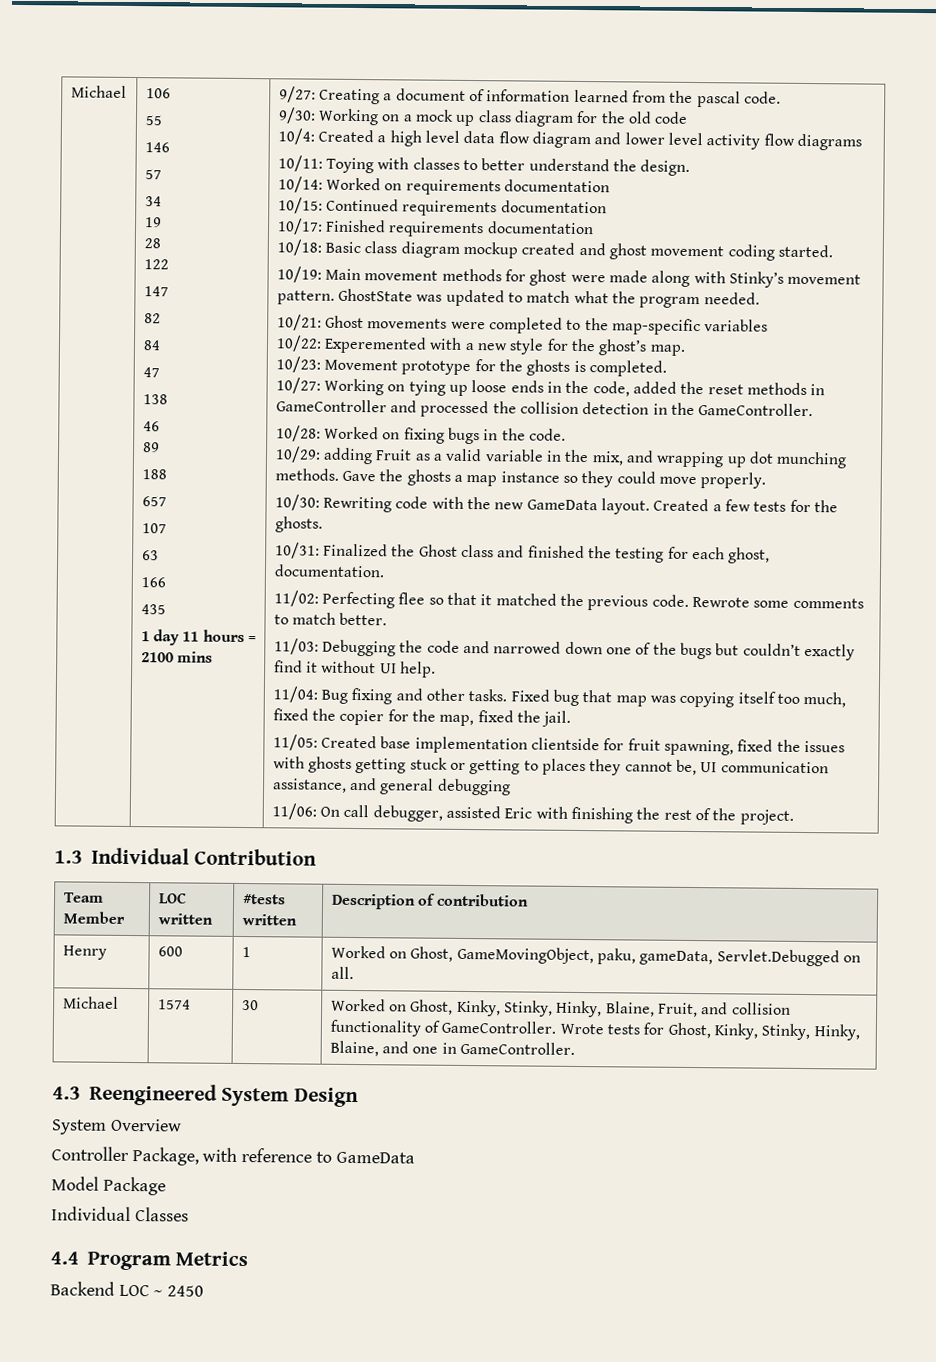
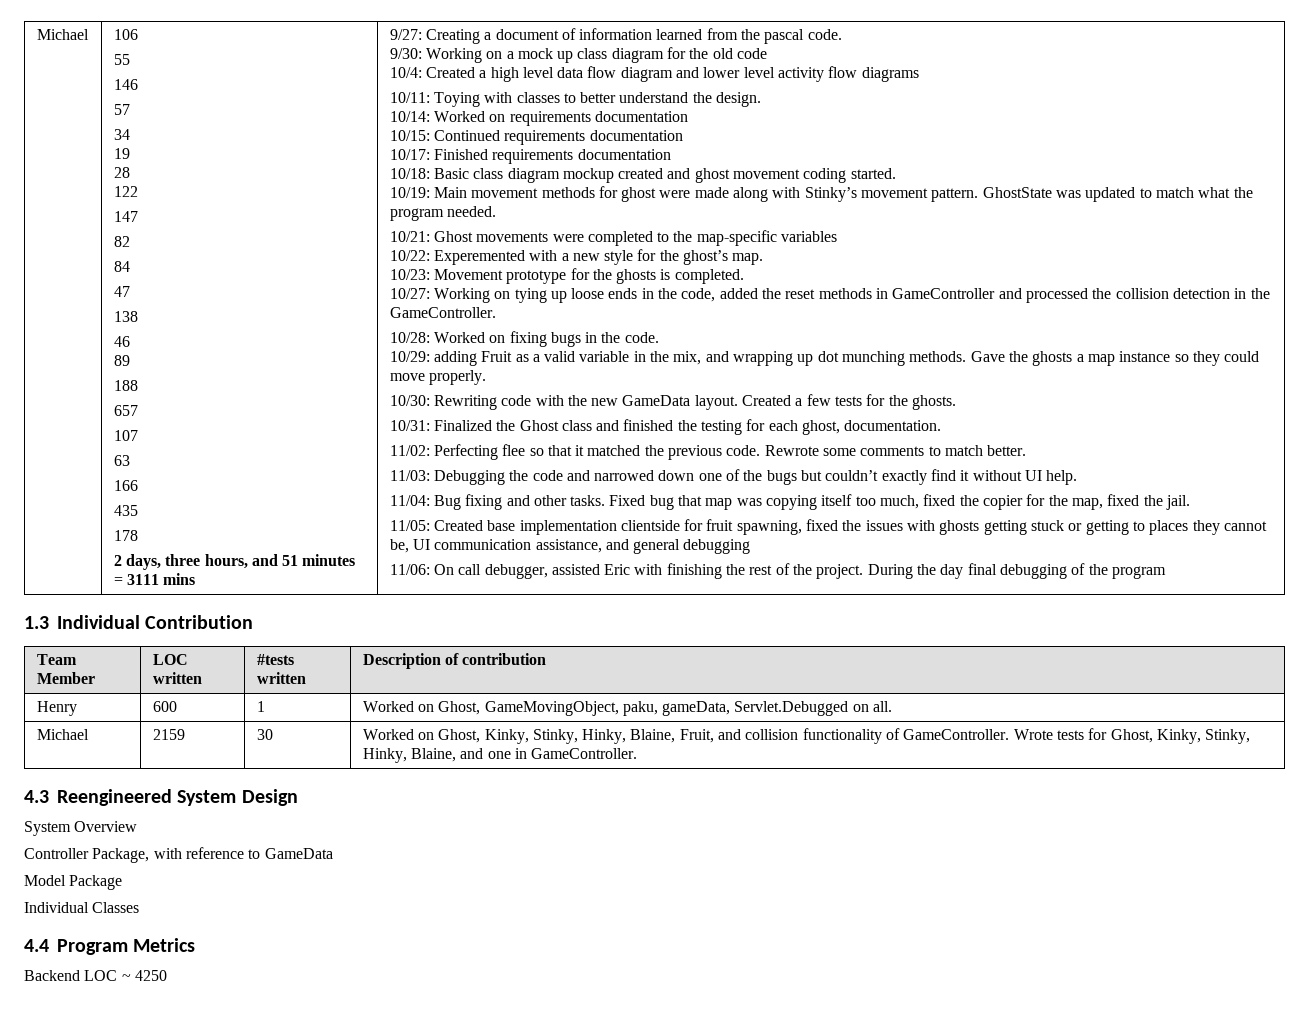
[140,629,257,646] [140,652,174,663] 1 day 11 hours = 2100 -> [113,530,138,541] [113,554,356,570] [113,574,159,585] 178 // 2 days, three hours, and 51 minutes = 3111
(794, 817) none -> [867,563,1166,579] During the day final debugging of the program
[157,999,191,1010] 1574 -> [152,729,185,740] 2159
[167,1285,205,1297] 2450 -> [134,970,167,981] 4250

